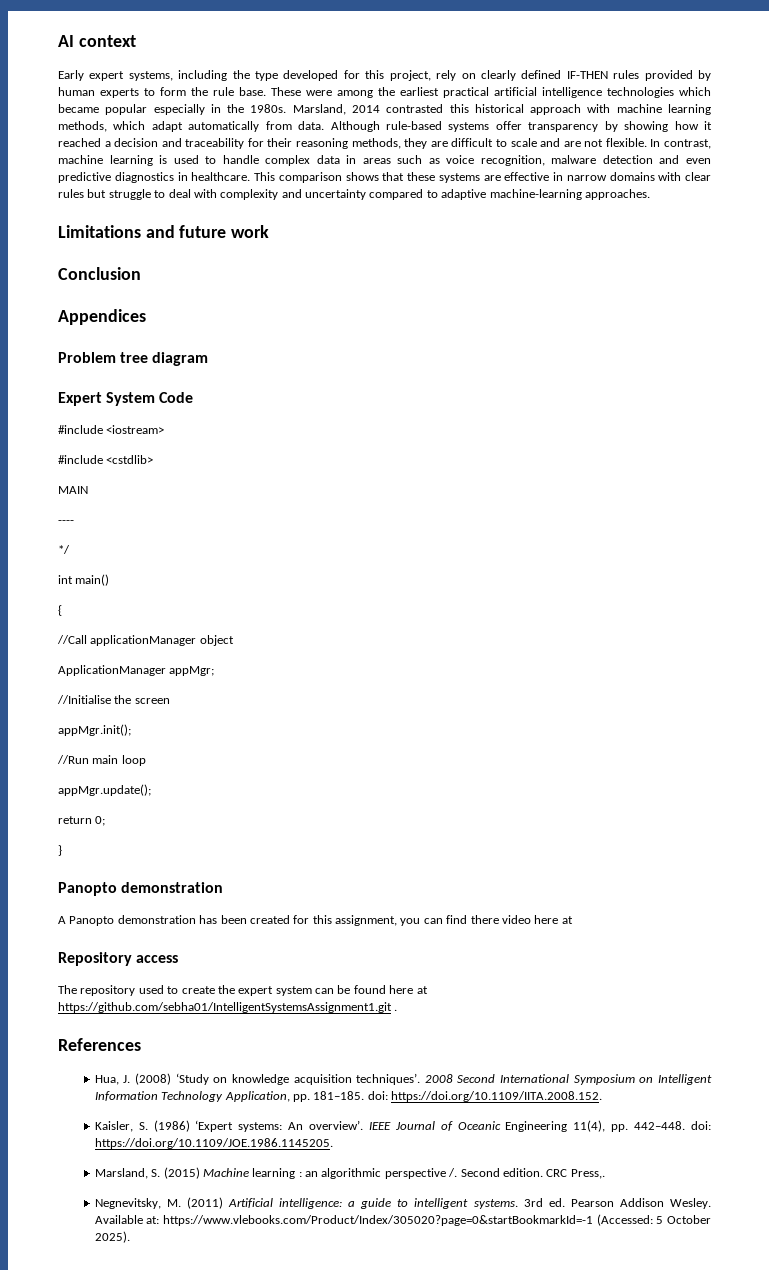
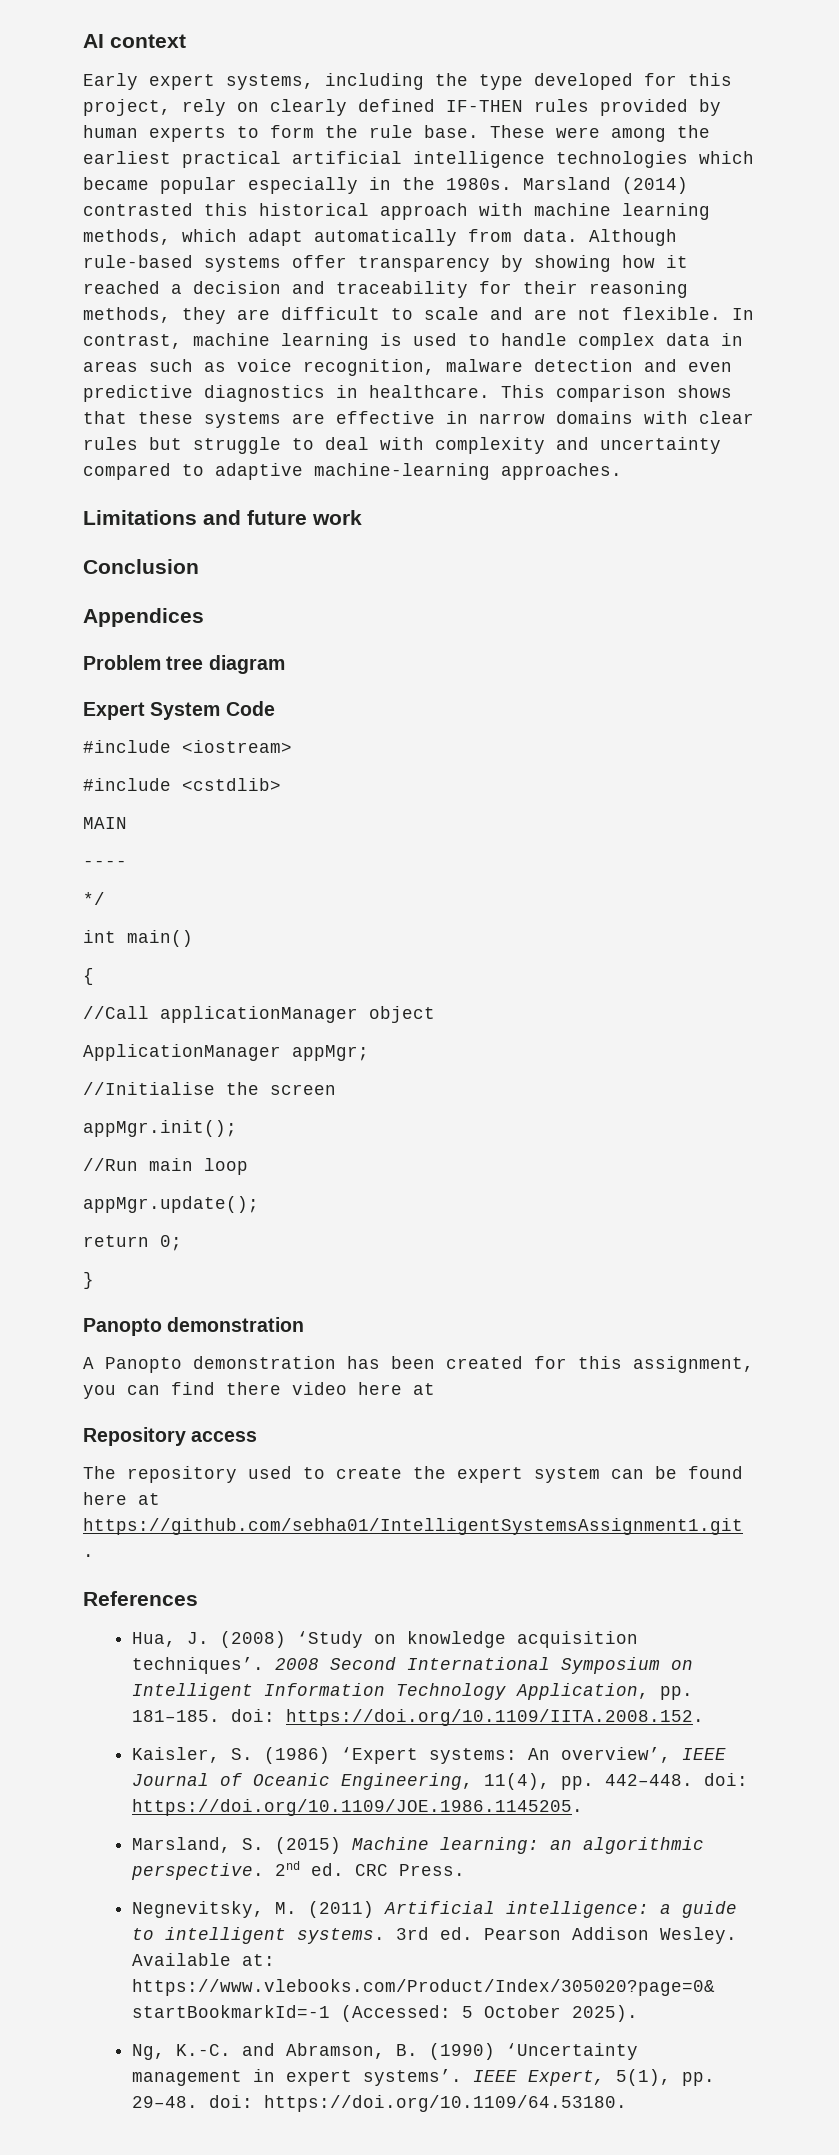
[292,104,380,115] Marsland, 2014 -> [523,177,688,194] Marsland (2014)
[309,1120,364,1130] overview’. -> [560,1747,671,1763] overview’,
[505,1121,568,1132] Engineering -> [340,1773,473,1790] Engineering,
[252,1168,605,1179] learning : an algorithmic perspective /. Second edition. CRC Press,. -> [439,1837,704,1854] [130,1861,465,1880] learning: an algorithmic perspective. 2nd ed. CRC Press.
(130, 1237) none -> [131,2043,638,2060] [131,2069,715,2086] [131,2095,627,2112] // Ng, K.-C. and Abramson, B. (1990) ‘Uncertainty management in expert systems’. IEEE Expert, 5(1), pp. 29–48. doi: https://doi.org/10.1109/64.53180.

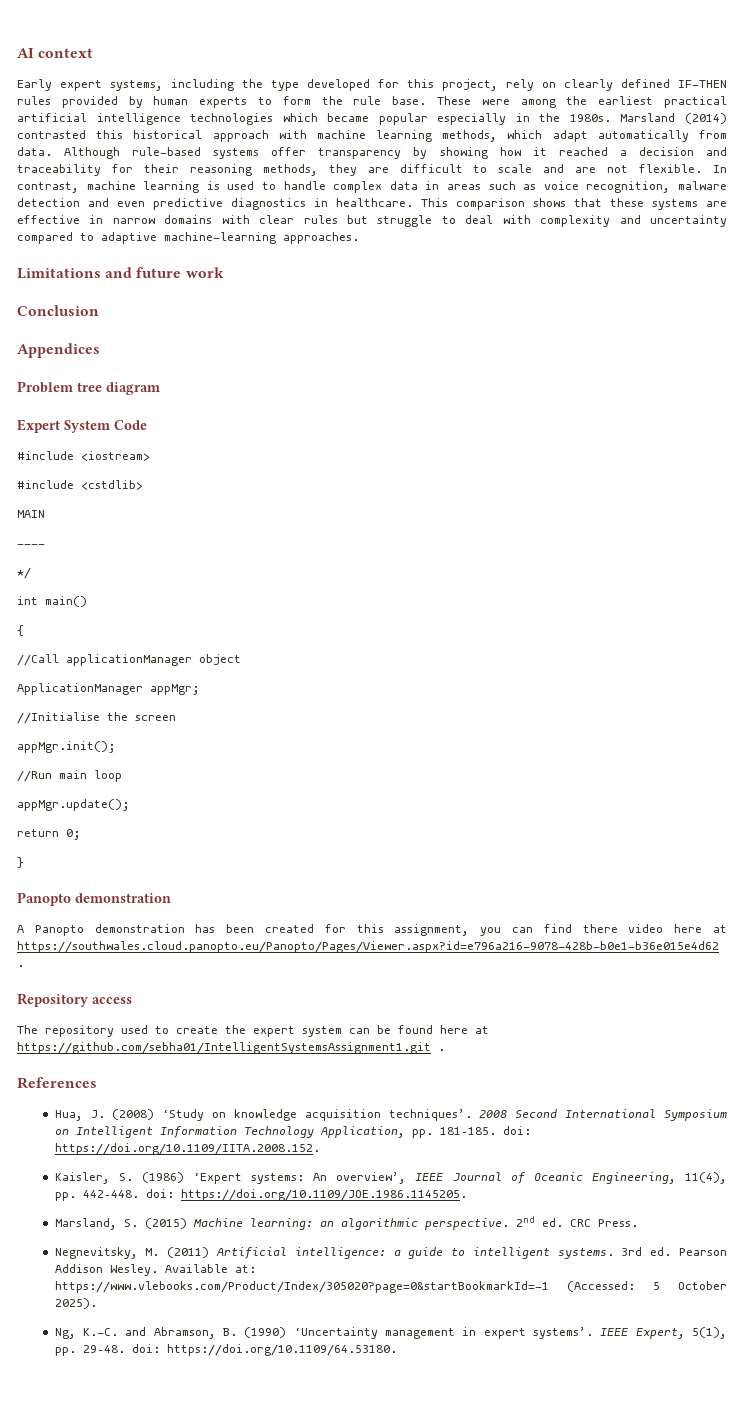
(435, 1389) none -> [17,941,719,953] [17,965,24,967] https://southwales.cloud.panopto.eu/Panopto/Pages/Viewer.aspx?id=e796a216-9078-428b-b0e1-b36e015e4d62 .

